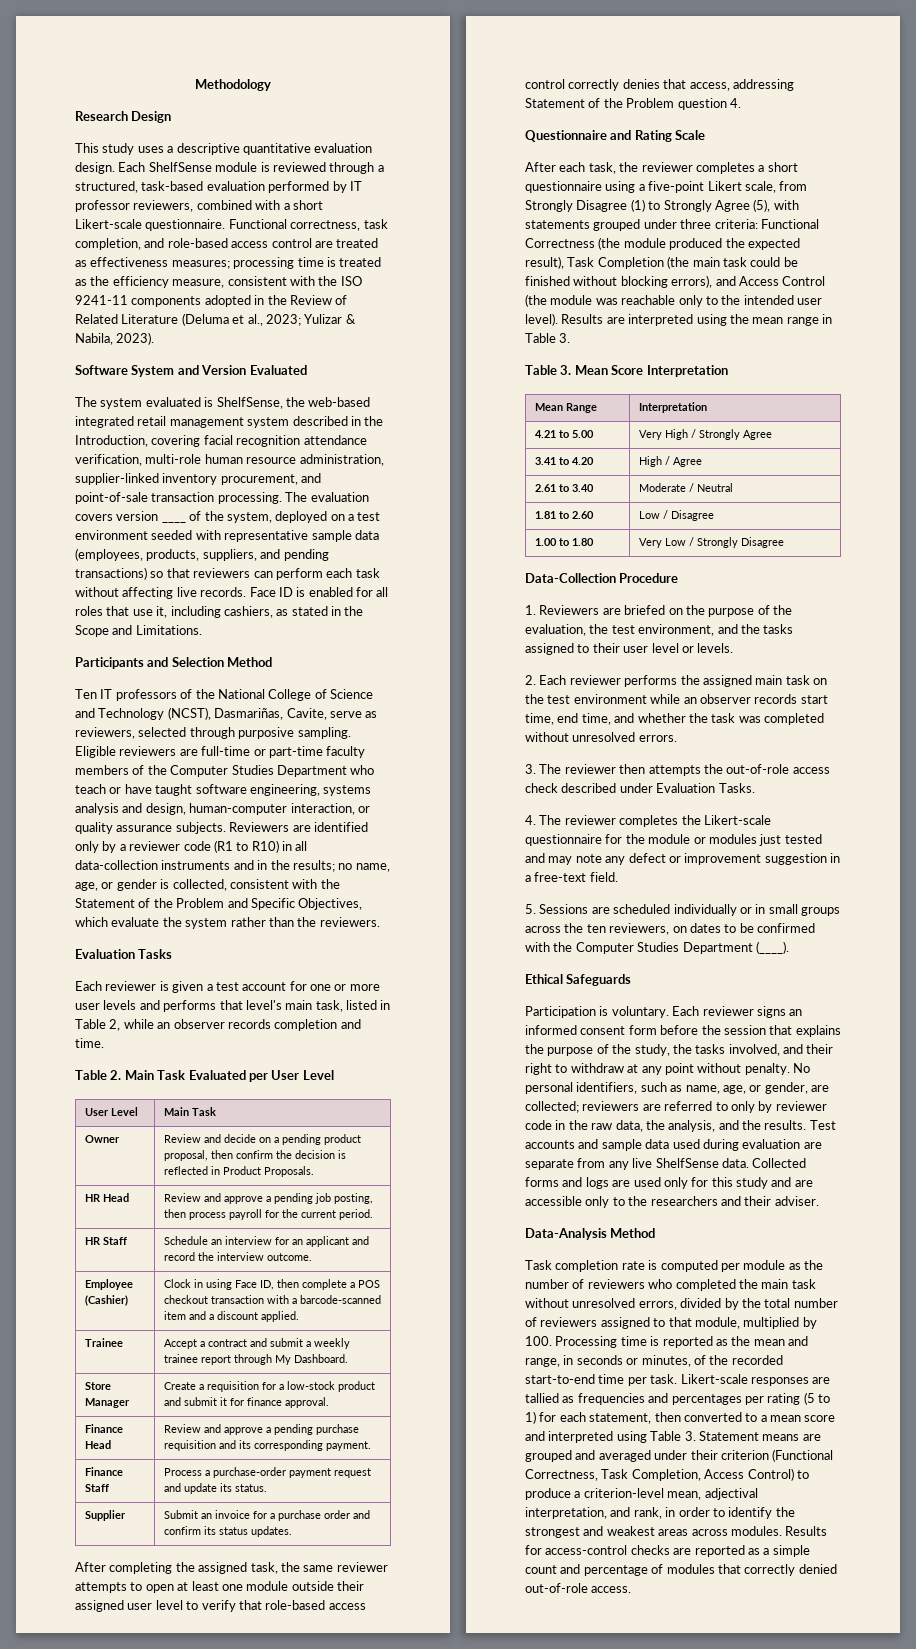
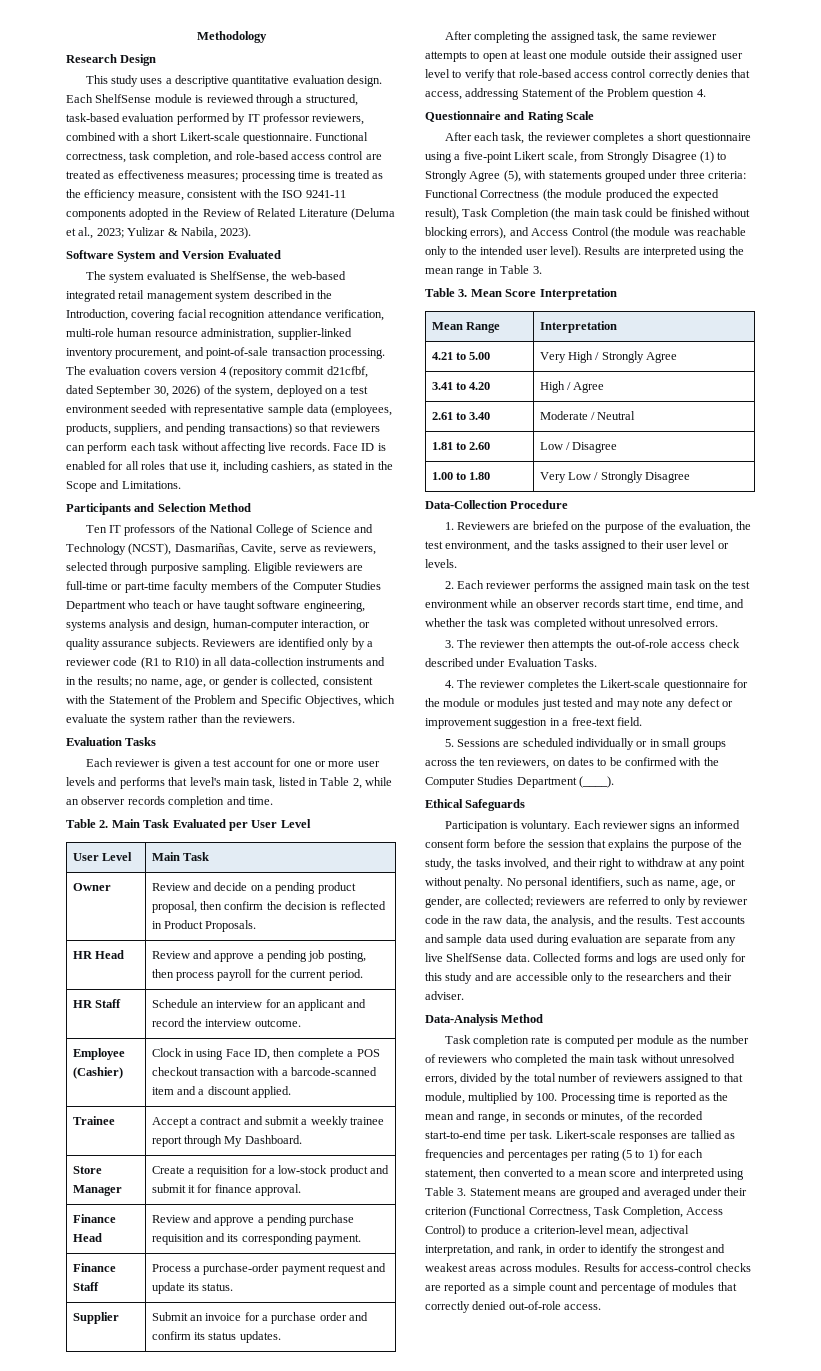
[161,521,186,523] ____ -> [219,366,368,378] [66,385,201,397] 4 (repository commit d21cfbf, dated September 30, 2026)

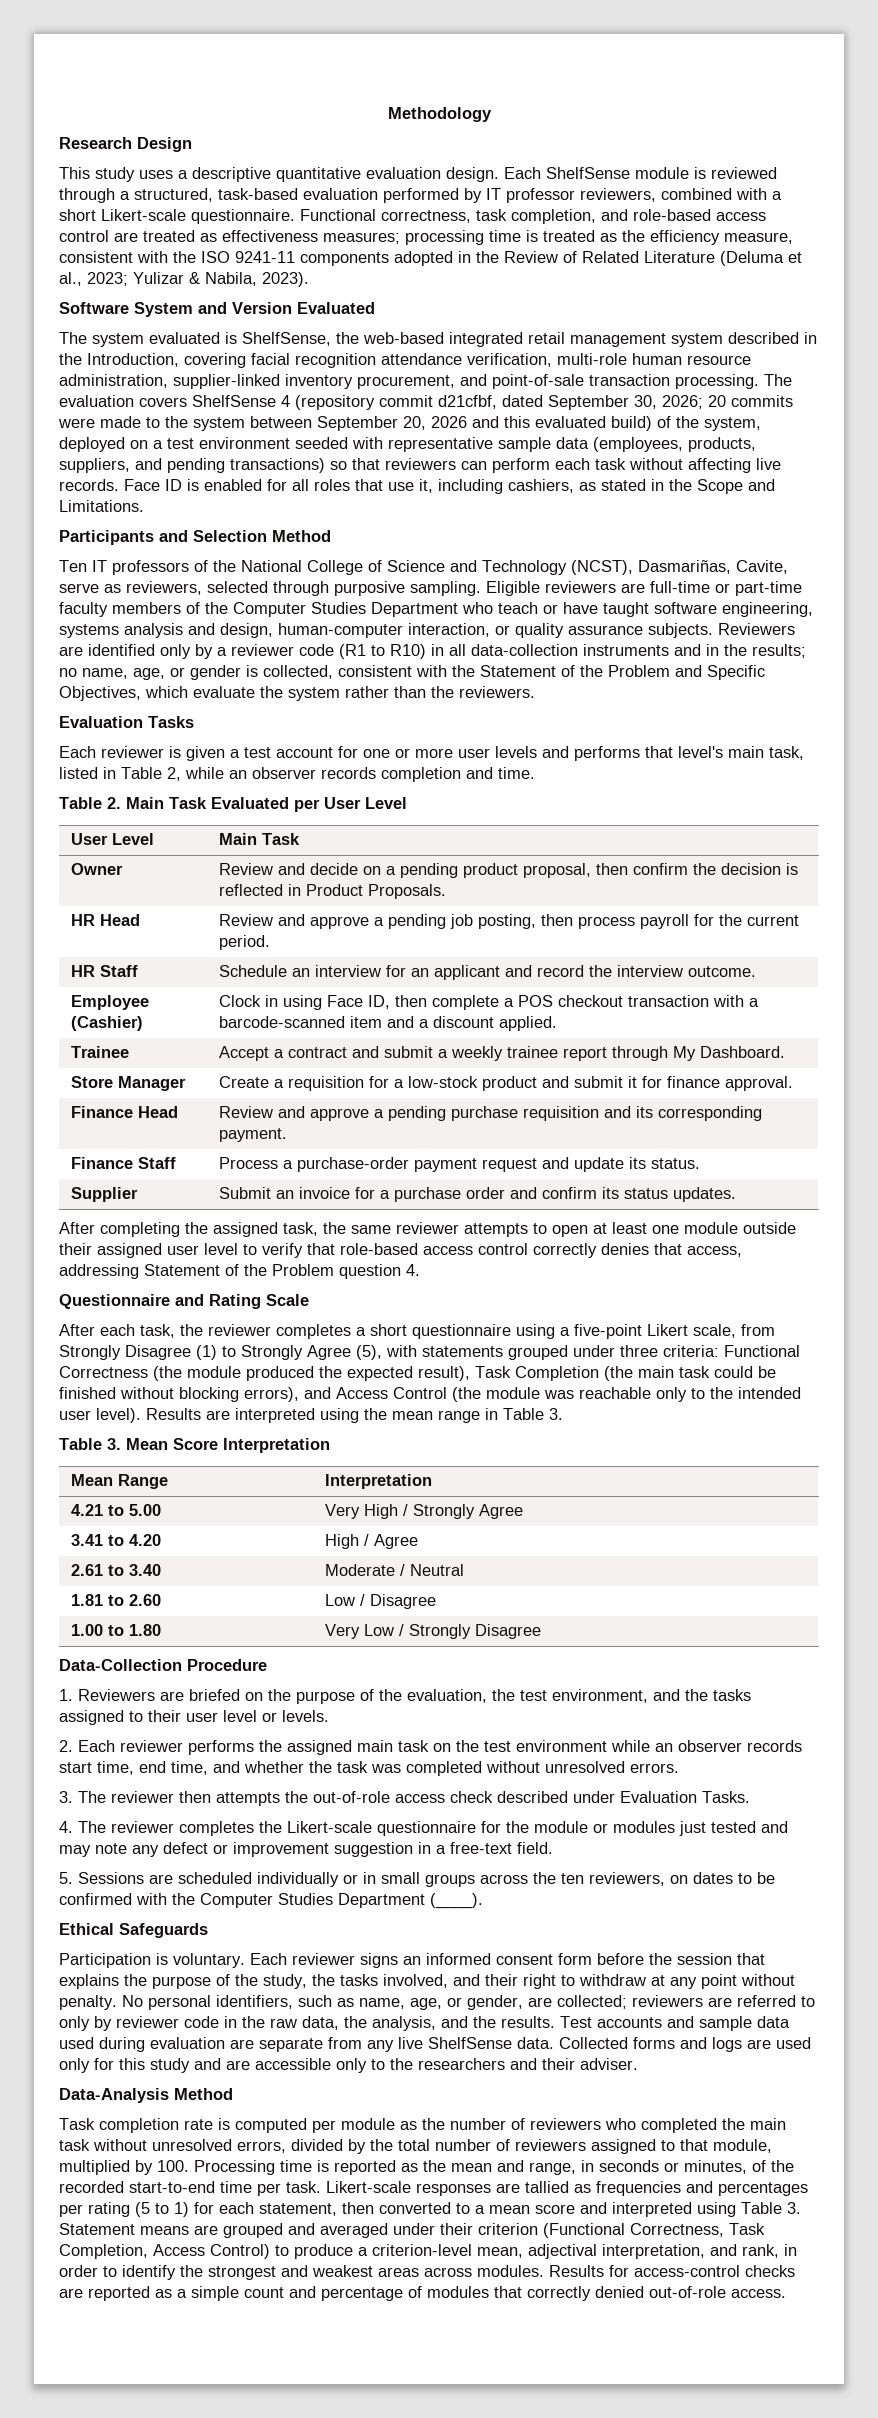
[180,367,218,375] version -> [192,395,276,407] ShelfSense
[172,385,201,397] 2026) -> [662,395,793,409] [58,416,652,431] 2026; 20 commits were made to the system between September 20, 2026 and this evaluated build)

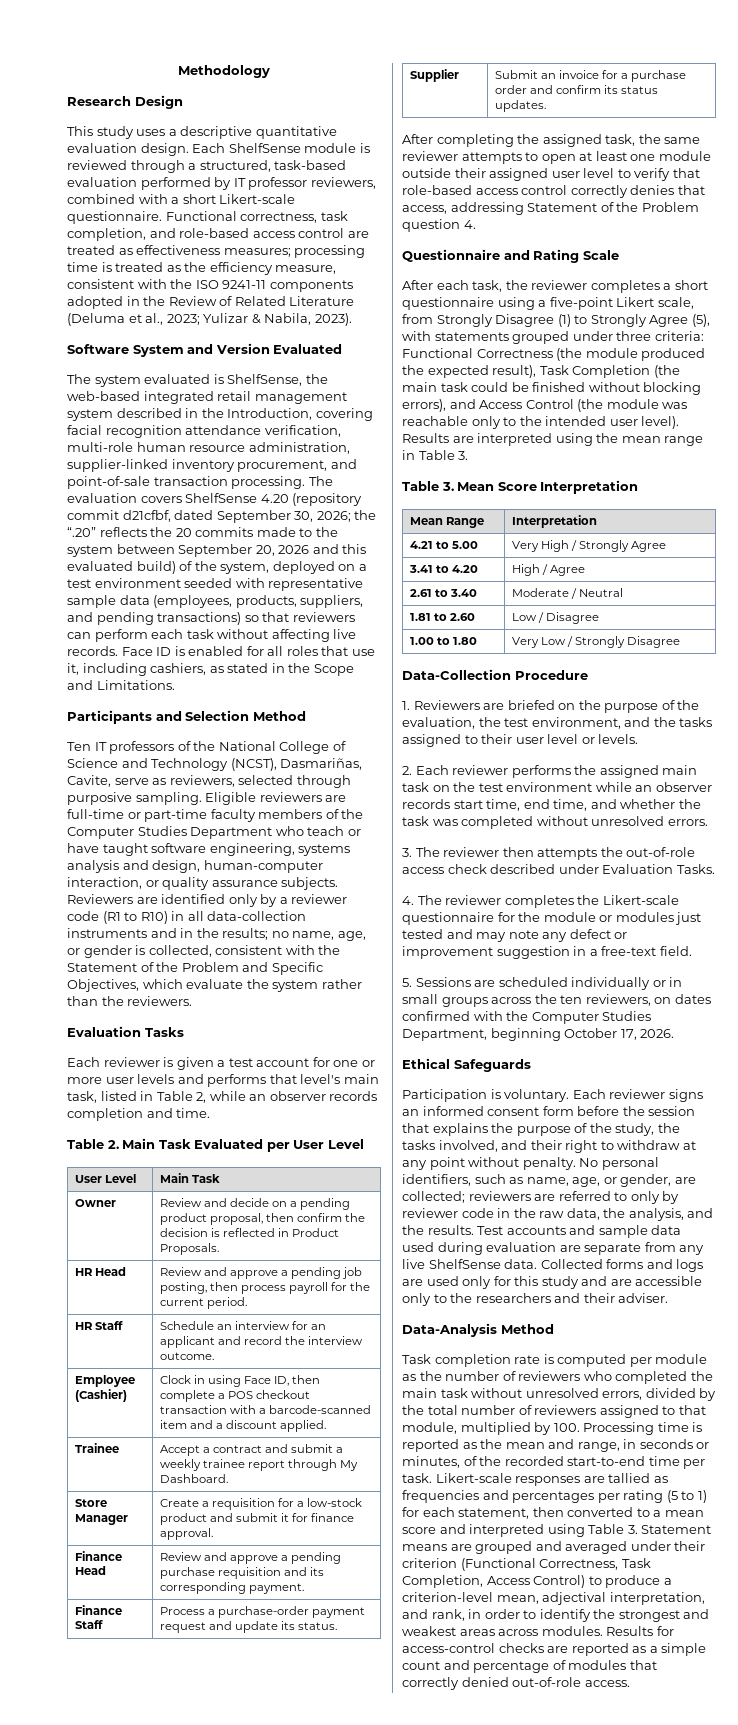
[281,395,290,407] 4 -> [260,494,289,503] 4.20
(703, 402) none -> [354,510,377,520] [67,527,173,537] the “.20” reflects the
[58,418,95,428] were -> (254, 532) none
[738,1872,775,1884] to be -> (711, 999) none
[338,1893,483,1909] Department (____). -> [402,1028,675,1041] Department, beginning October 17, 2026.

